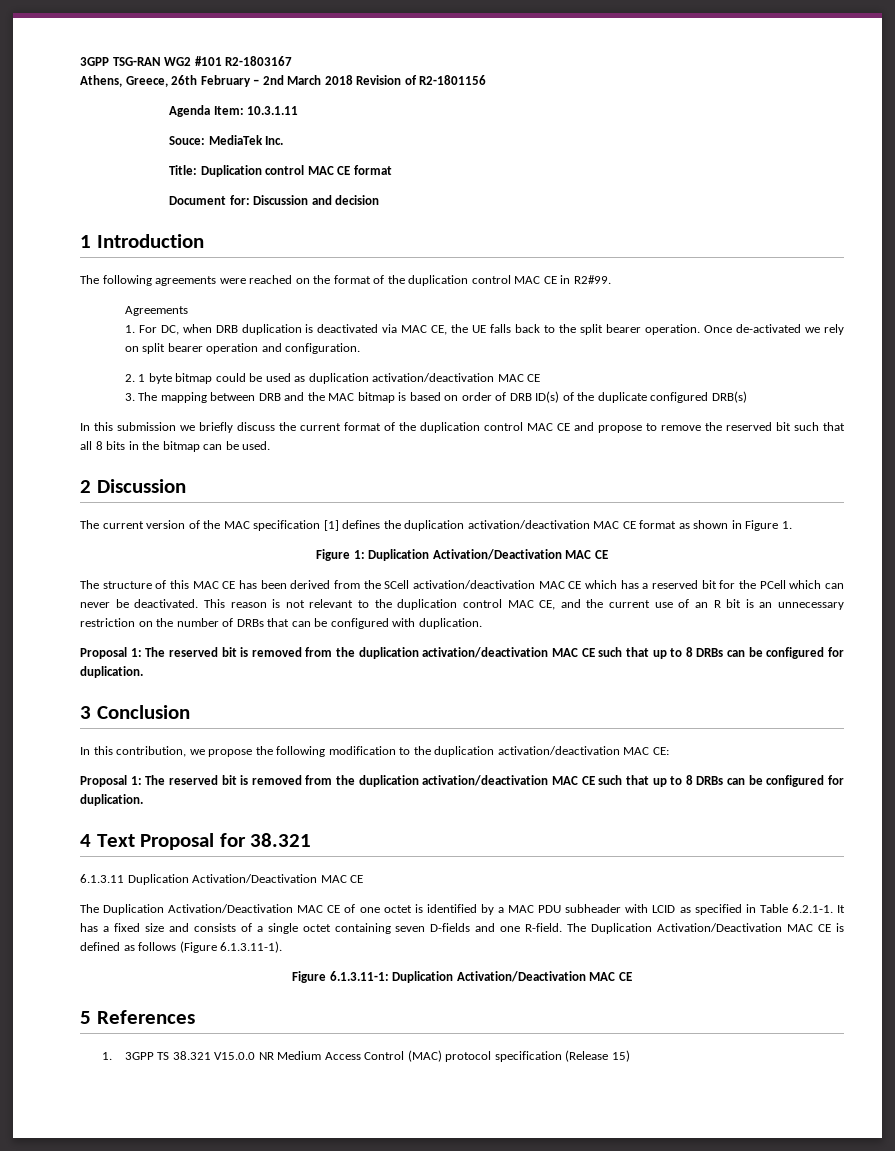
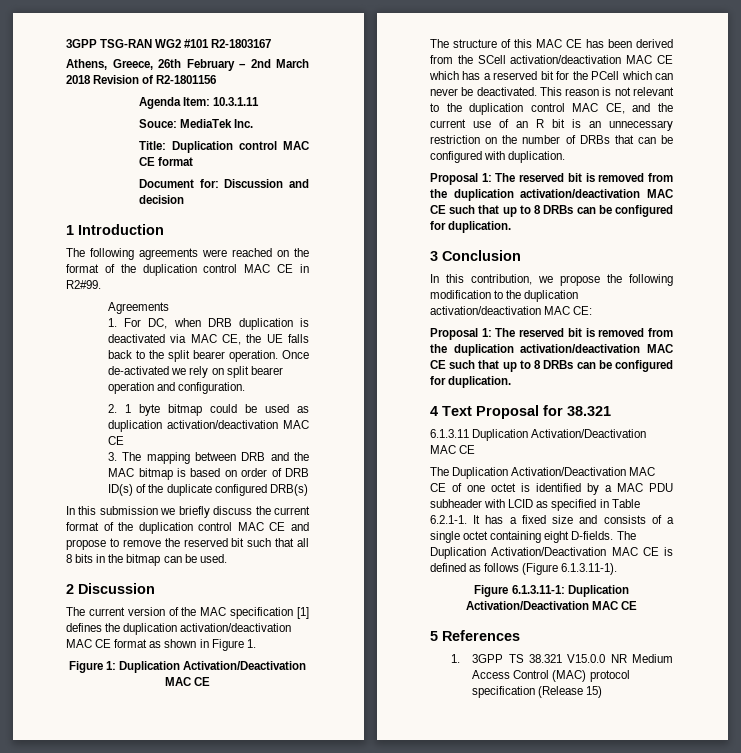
[395,923,563,932] seven D-fields and one R-field. -> [544,531,614,543] eight D-fields.

